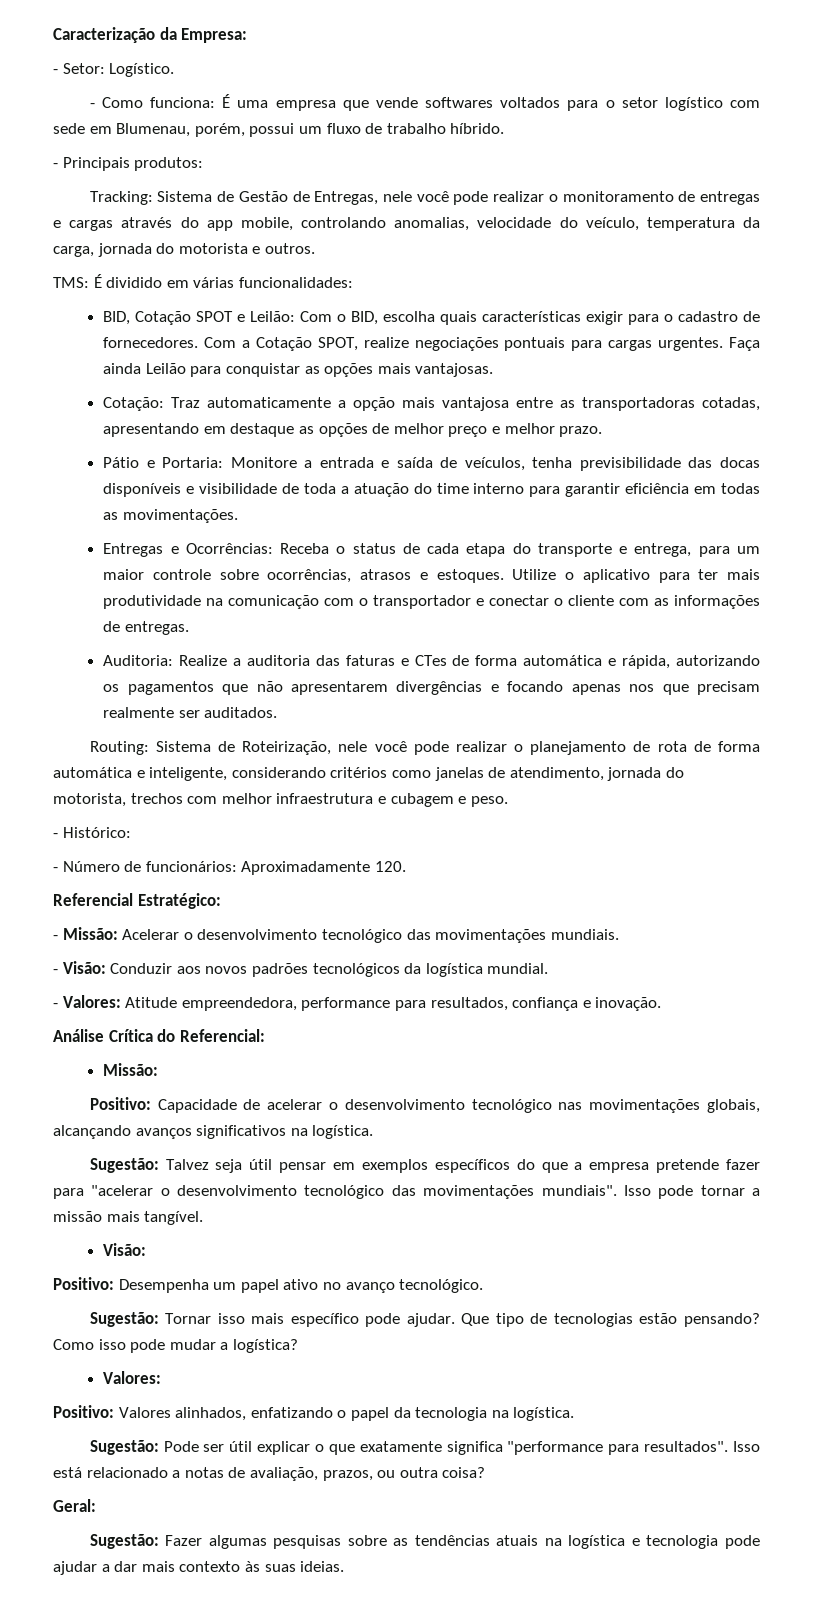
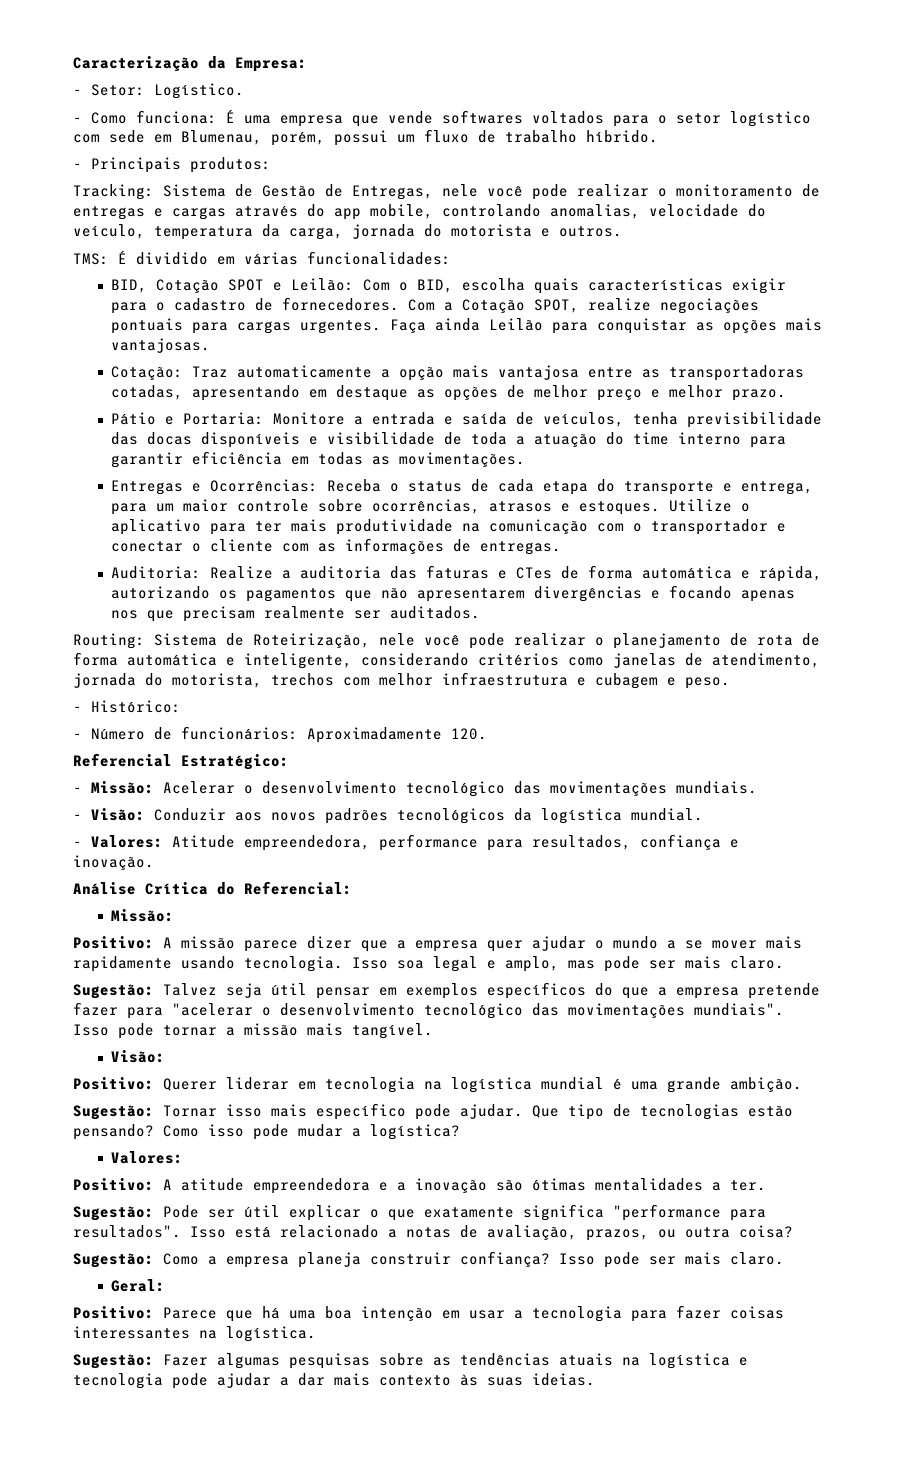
[157,1099,760,1113] [53,1125,374,1139] Capacidade de acelerar o desenvolvimento tecnológico nas movimentações globais, alcançando avanços significativos na logística. -> [163,936,802,952] [73,956,784,972] A missão parece dizer que a empresa quer ajudar o mundo a se mover mais rapidamente usando tecnologia. Isso soa legal e amplo, mas pode ser mais claro.
[118,1279,484,1293] Desempenha um papel ativo no avanço tecnológico. -> [163,1077,802,1093] Querer liderar em tecnologia na logística mundial é uma grande ambição.
[118,1407,575,1421] Valores alinhados, enfatizando o papel da tecnologia na logística. -> [163,1178,766,1194] A atitude empreendedora e a inovação são ótimas mentalidades a ter.
[53,1499,96,1512] Geral: -> [73,1251,784,1268] [111,1279,166,1292] [73,1305,784,1322] [73,1326,316,1342] Sugestão: Como a empresa planeja construir confiança? Isso pode ser mais claro. // Geral: // Positivo: Parece que há uma boa intenção em usar a tecnologia para fazer coisas interessantes na logística.

